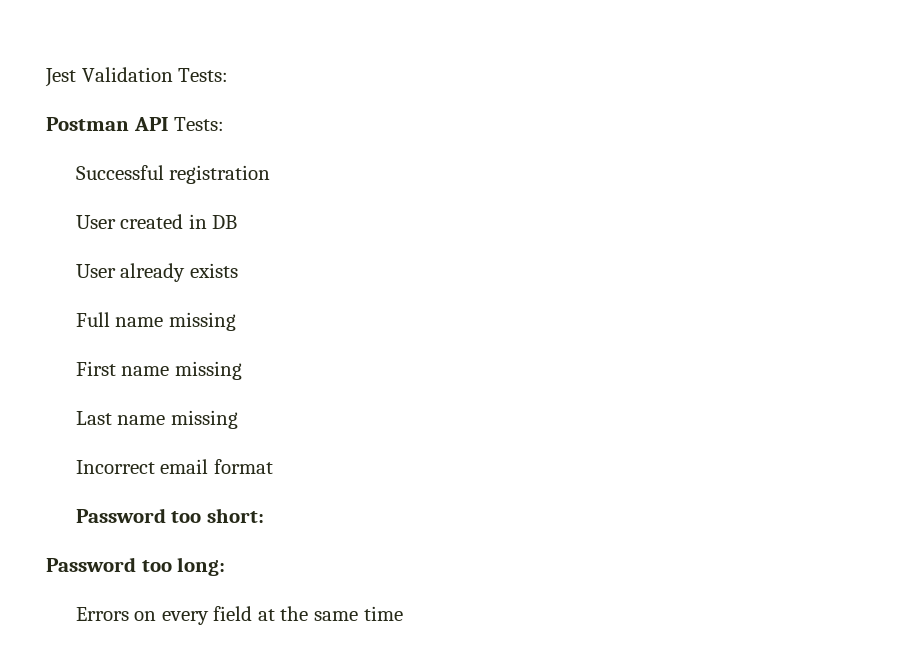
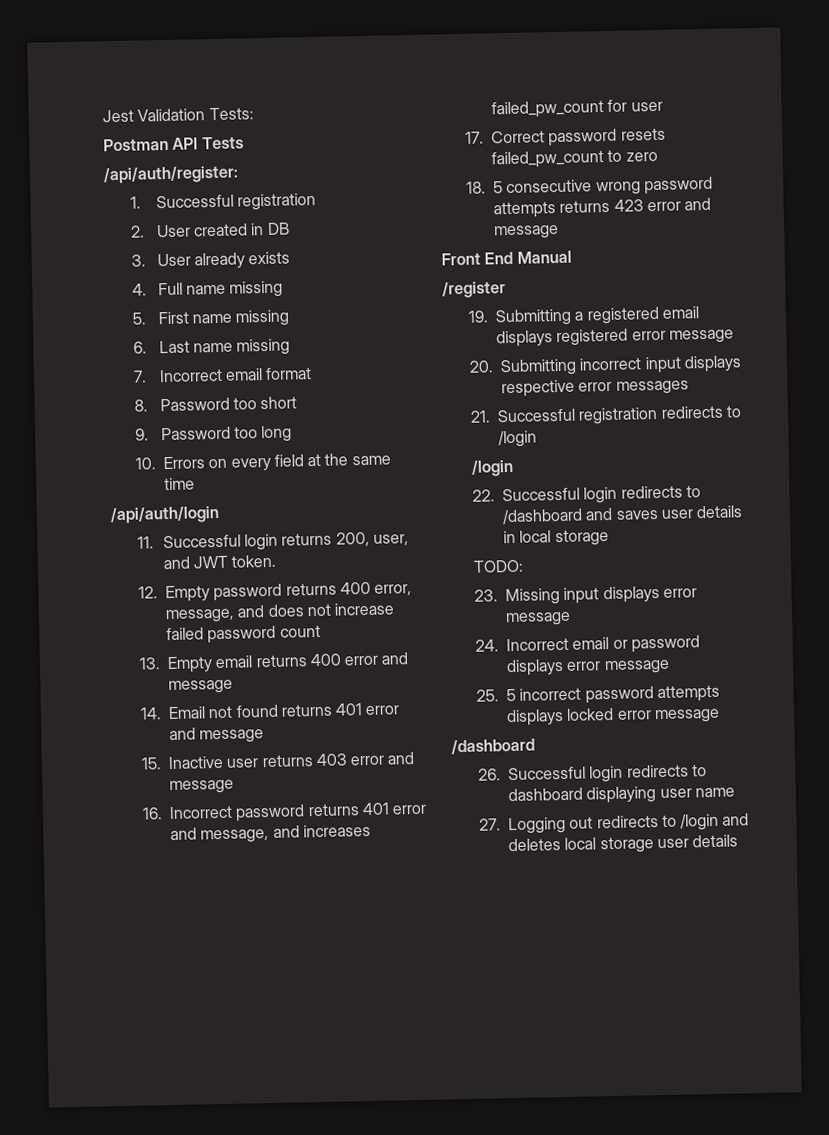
[174,117,225,131] Tests: // -> [201,136,244,150] [103,165,239,185] [129,196,141,209] Tests // /api/auth/register: // 1.
(271, 174) none -> [129,225,145,238] 2.
(238, 222) none -> [130,254,146,267] 3.
(238, 270) none -> [131,283,147,296] 4.
(236, 321) none -> [131,312,146,325] 5.
(242, 370) none -> [132,341,147,354] 6.
(238, 419) none -> [132,370,147,383] 7.
[75,508,264,523] [46,557,226,576] Password too short: // Password too long: // -> [133,396,298,412] [134,425,293,443] [134,457,156,470] 8. Password too short // 9. Password too long // 10.
(403, 613) none -> [110,505,220,525] [136,531,410,551] [162,554,277,570] [137,581,413,603] [164,602,395,624] [165,624,321,644] [138,652,409,674] [167,679,233,695] [139,703,400,720] [168,727,265,744] [140,752,416,770] [168,779,234,795] [141,802,428,822] [169,823,371,844] [490,99,663,119] [464,127,666,147] [490,149,658,169] [465,176,713,196] [492,197,712,219] [493,224,559,240] [441,250,572,266] [442,281,506,299] [467,306,699,327] [495,328,734,348] [468,355,742,377] [500,379,689,398] [469,405,742,425] [497,430,537,448] [470,459,514,477] [471,485,701,504] [501,505,744,525] [502,529,609,547] [472,559,524,573] [473,586,697,606] [504,611,571,627] [474,635,700,653] [505,658,670,677] [475,684,720,704] [505,707,720,727] [451,738,535,755] [477,764,707,783] [507,786,735,804] [478,813,750,835] [507,834,739,854] // /api/auth/login // 11. Successful login returns 200, user, and JWT token. // 12. Empty password returns 400 error, message, and does not increase failed password count // 13. Empty email returns 400 error and message // 14. Email not found returns 401 error and message // 15. Inactive user returns 403 error and message // 16. Incorrect password returns 401 error and message, and increases failed_pw_count for user // 17. Correct password resets failed_pw_count to zero // 18. 5 consecutive wrong password attempts returns 423 error and message // Front End Manual // /register // 19. Submitting a registered email displays registered error message // 20. Submitting incorrect input displays respective error messages // 21. Successful registration redirects to /login // /login // 22. Successful login redirects to /dashboard and saves user details in local storage // TODO: // 23. Missing input displays error message // 24. Incorrect email or password displays error message // 25. 5 incorrect password attempts displays locked error message // /dashboard // 26. Successful login redirects to dashboard displaying user name // 27. Logging out redirects to /login and deletes local storage user details

